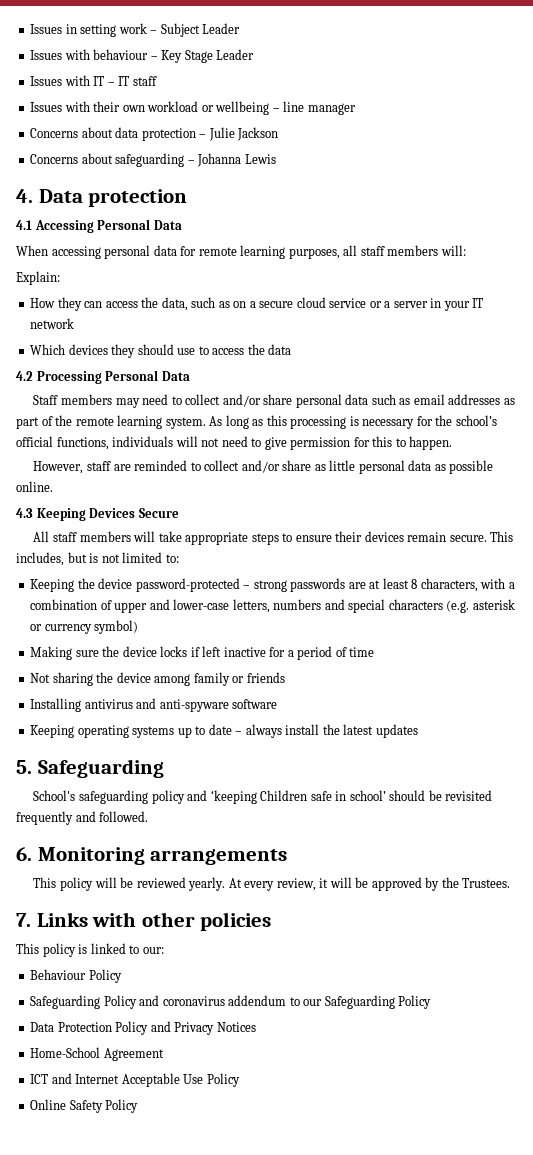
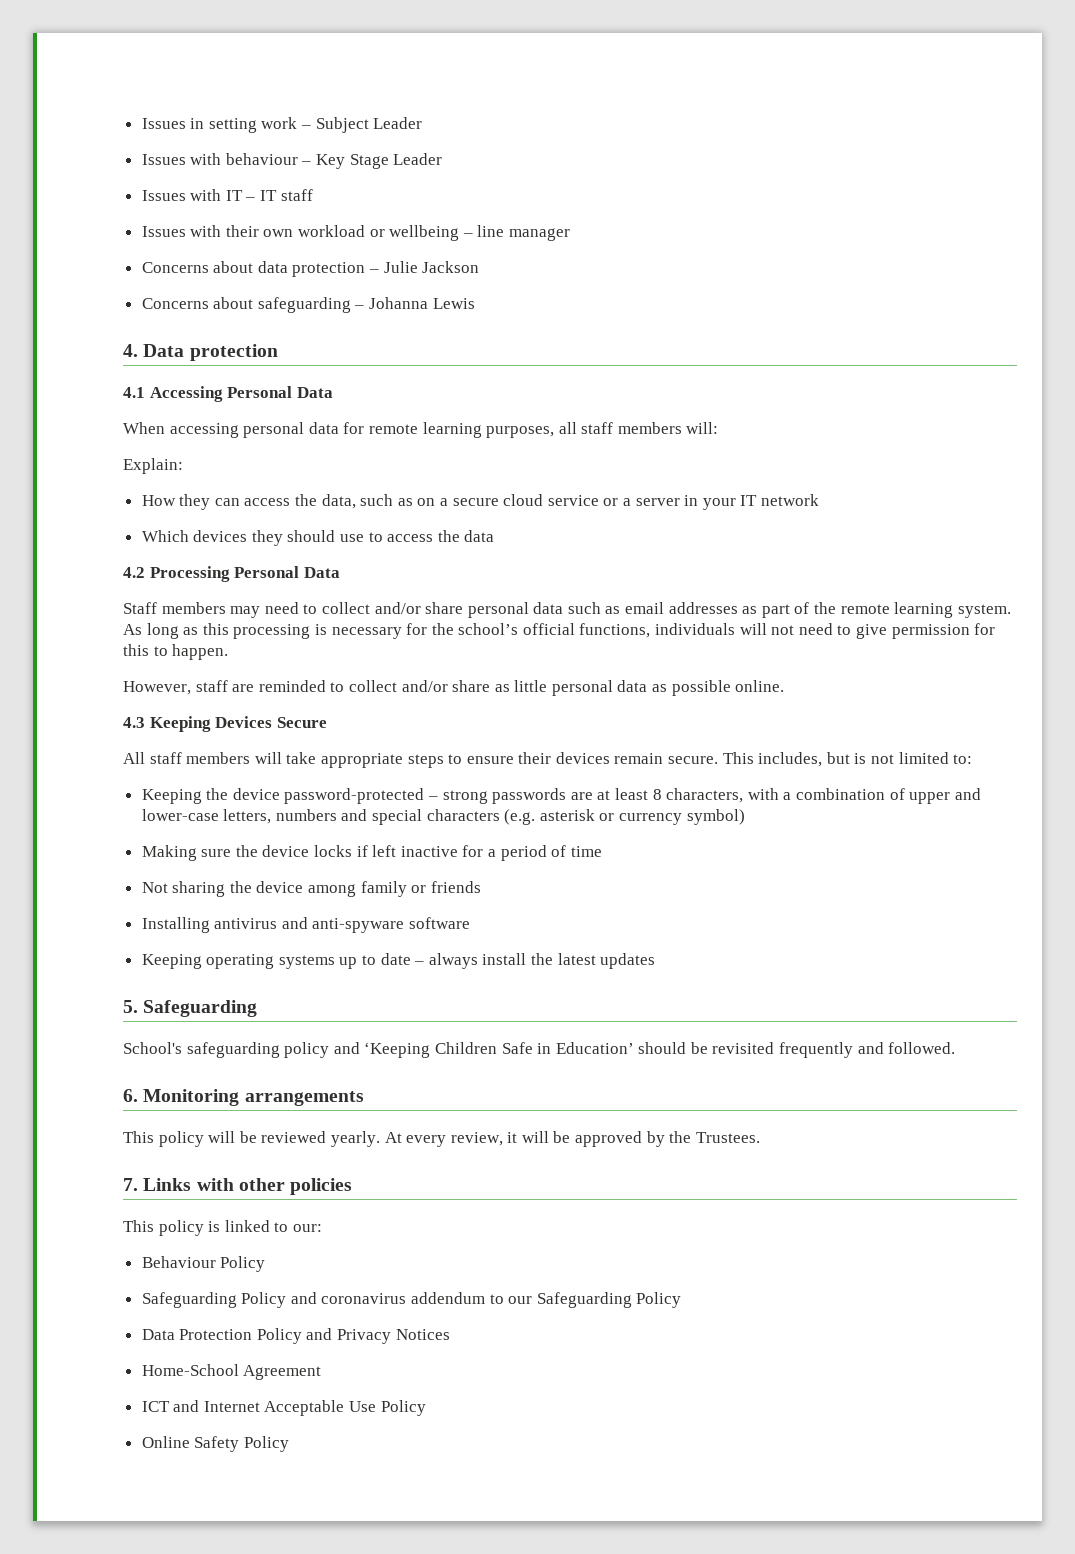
[210,790,386,804] ‘keeping Children safe in school’ -> [364,1042,634,1058] ‘Keeping Children Safe in Education’

